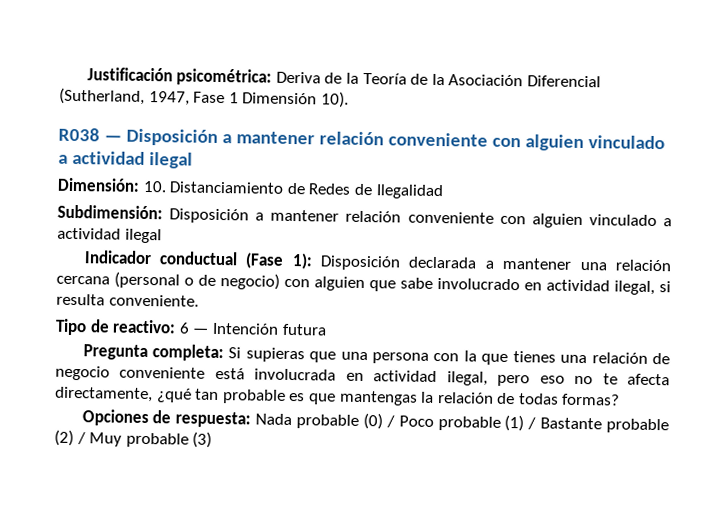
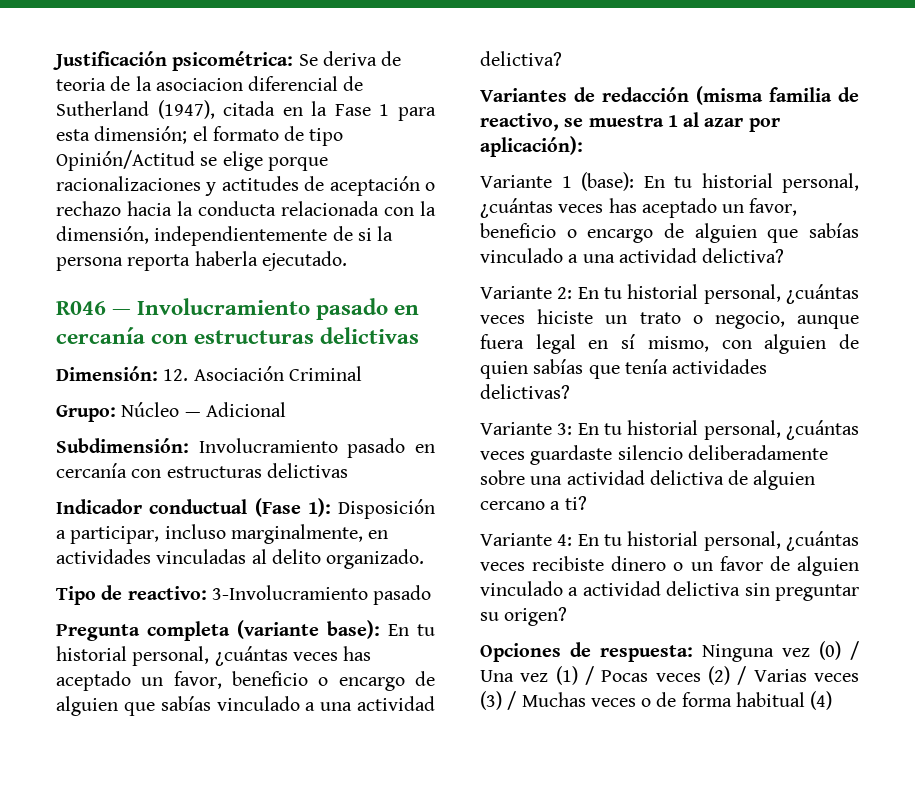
[275,71,601,88] [59,87,349,108] [58,127,665,152] [58,150,193,169] [57,177,444,200] [57,204,672,229] [57,227,162,244] Deriva de la Teoría de la Asociación Diferencial (Sutherland, 1947, Fase 1 Dimensión 10). // R038 — Disposición a mantener relación conveniente con alguien vinculado a actividad ilegal // Dimensión: 10. Distanciamiento de Redes de Ilegalidad // Subdimensión: Disposición a mantener relación conveniente con alguien vinculado a actividad ilegal -> [298,51,402,66] [56,76,364,91] [56,100,436,121] [56,126,344,146] [56,150,328,171] [56,176,435,196] [56,201,436,216] [56,226,394,246] [56,251,347,271] [56,298,420,320] [56,327,420,344] [56,366,362,381] [56,402,286,422] [56,438,436,458] [56,463,348,478] Se deriva de teoria de la asociacion diferencial de Sutherland (1947), citada en la Fase 1 para esta dimensión; el formato de tipo Opinión/Actitud se elige porque racionalizaciones y actitudes de aceptación o rechazo hacia la conducta relacionada con la dimensión, independientemente de si la persona reporta haberla ejecutado. // R046 — Involucramiento pasado en cercanía con estructuras delictivas // Dimensión: 12. Asociación Criminal // Grupo: Núcleo — Adicional // Subdimensión: Involucramiento pasado en cercanía con estructuras delictivas
[408,256,671,272] [56,271,671,296] [56,293,199,307] [55,318,327,336] [82,344,671,366] [55,365,670,387] [54,386,621,406] [81,409,669,434] [54,429,213,448] declarada a mantener una relación cercana (personal o de negocio) con alguien que sabe involucrado en actividad ilegal, si resulta conveniente. // Tipo de reactivo: 6 — Intención futura // Pregunta completa: Si supieras que una persona con la que tienes una relación de negocio conveniente está involucrada en actividad ilegal, pero eso no te afecta directamente, ¿qué tan probable es que mantengas la relación de todas formas? // Opciones de respuesta: Nada probable (0) / Poco probable (1) / Bastante probable (2) / Muy probable (3) -> [56,524,389,544] [56,549,425,569] [56,585,432,605] [56,620,435,641] [56,646,372,666] [56,671,435,691] [56,696,435,716] [480,51,562,66] [480,86,859,105] [480,112,780,132] [480,136,583,157] [480,172,859,193] [480,198,798,218] [480,223,859,243] [480,248,785,263] [480,284,859,304] [480,309,859,329] [480,334,859,354] [480,359,768,379] [480,384,570,399] [480,420,859,440] [480,445,828,465] [480,470,816,490] [480,496,587,510] [480,531,859,551] [480,556,859,576] [480,581,859,601] [480,607,568,626] [480,641,859,662] [480,666,859,685] [480,691,833,710] a participar, incluso marginalmente, en actividades vinculadas al delito organizado. // Tipo de reactivo: 3-Involucramiento pasado // Pregunta completa (variante base): En tu historial personal, ¿cuántas veces has aceptado un favor, beneficio o encargo de alguien que sabías vinculado a una actividad delictiva? // Variantes de redacción (misma familia de reactivo, se muestra 1 al azar por aplicación): // Variante 1 (base): En tu historial personal, ¿cuántas veces has aceptado un favor, beneficio o encargo de alguien que sabías vinculado a una actividad delictiva? // Variante 2: En tu historial personal, ¿cuántas veces hiciste un trato o negocio, aunque fuera legal en sí mismo, con alguien de quien sabías que tenía actividades delictivas? // Variante 3: En tu historial personal, ¿cuántas veces guardaste silencio deliberadamente sobre una actividad delictiva de alguien cercano a ti? // Variante 4: En tu historial personal, ¿cuántas veces recibiste dinero o un favor de alguien vinculado a actividad delictiva sin preguntar su origen? // Opciones de respuesta: Ninguna vez (0) / Una vez (1) / Pocas veces (2) / Varias veces (3) / Muchas veces o de forma habitual (4)

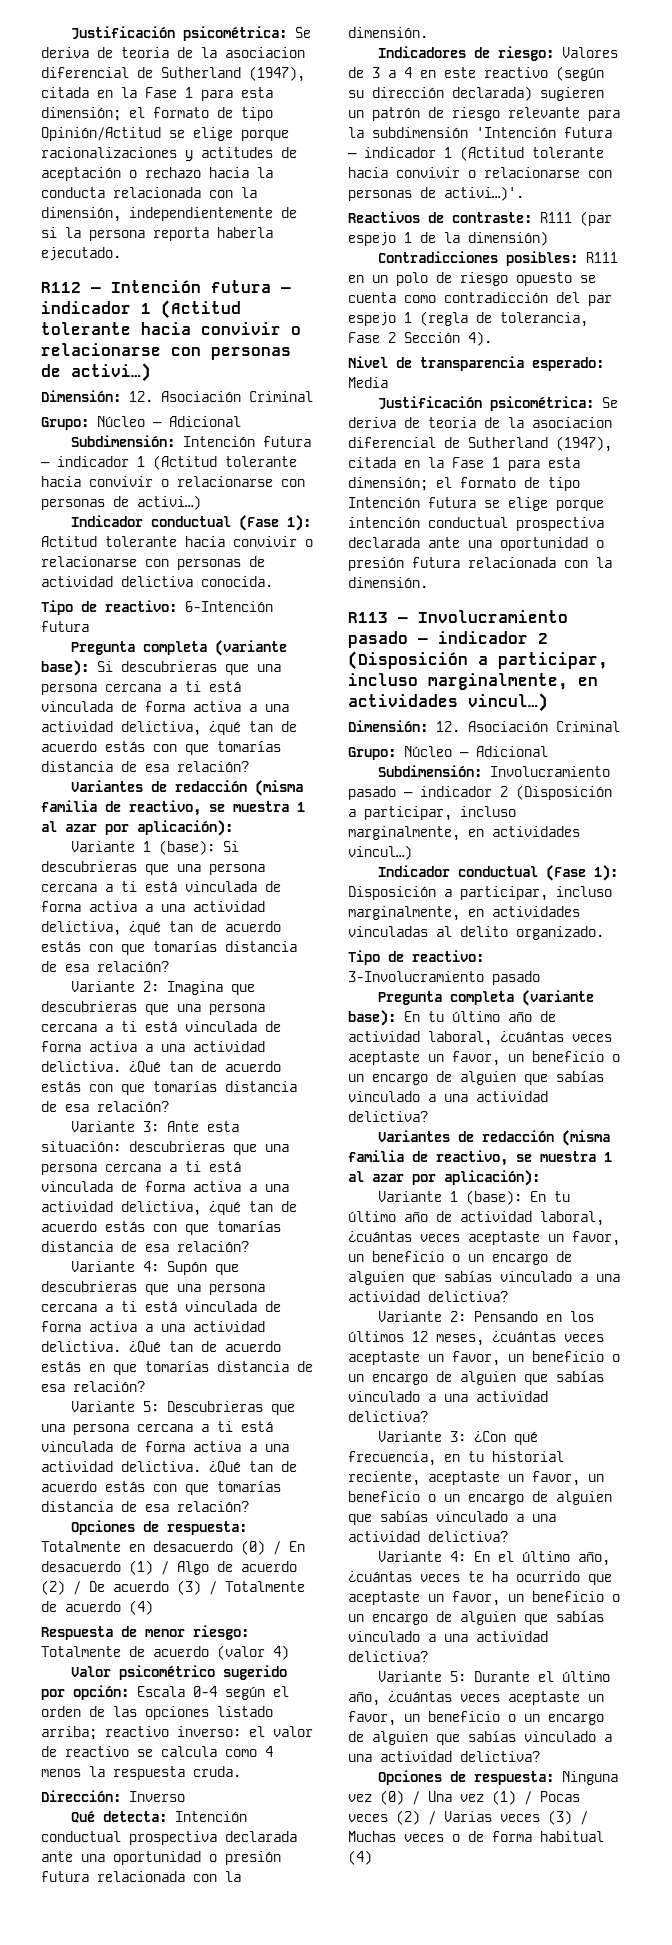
[56,298,420,320] [56,327,420,344] R046 — Involucramiento pasado en cercanía con estructuras delictivas -> [41,280,291,293] [41,300,241,319] [41,322,301,335] [41,343,291,360] [41,363,151,382] [41,390,313,402] [41,416,241,430] [70,435,311,447] [41,455,297,470] [41,476,305,487] [41,495,201,510] [70,515,311,531] [41,536,313,547] [41,556,265,570] [41,576,273,587] [41,600,273,615] [41,621,89,632] [70,640,287,656] [41,660,281,676] [41,681,241,695] [41,701,289,712] [41,721,297,736] [41,740,281,755] [41,761,249,772] [70,780,303,796] [41,800,305,816] [41,820,233,836] [70,840,239,855] [41,861,265,875] [41,881,281,892] [41,901,265,912] [41,921,281,936] [41,940,297,955] [41,961,169,972] [70,981,255,995] [41,1001,265,1015] [41,1021,281,1032] [41,1041,265,1052] [41,1061,281,1073] [41,1080,297,1095] [41,1101,169,1112] [70,1121,239,1132] [41,1141,289,1155] [41,1161,241,1175] [41,1181,289,1192] [41,1201,297,1216] [41,1220,281,1235] [41,1241,249,1252] [70,1261,239,1275] [41,1281,265,1295] [41,1301,281,1312] [41,1321,265,1332] [41,1341,281,1353] [41,1360,313,1375] [41,1381,145,1392] [70,1401,295,1415] [41,1421,273,1435] [41,1441,289,1452] [41,1461,297,1473] [41,1480,281,1495] [41,1501,249,1512] [70,1520,247,1535] [41,1540,305,1555] [41,1560,297,1575] [41,1580,305,1595] [41,1600,153,1615] [41,1625,249,1640] [41,1645,289,1660] [70,1665,287,1680] [41,1685,289,1700] [41,1706,273,1720] [41,1726,313,1740] [41,1746,273,1757] [41,1766,241,1780] [41,1790,185,1802] [70,1810,247,1823] [41,1831,297,1845] [41,1851,281,1865] [41,1871,241,1882] [348,27,428,38] [377,46,618,61] [348,66,604,81] [348,86,604,101] [348,107,620,121] [348,127,612,138] [348,146,604,161] [348,167,612,178] [348,186,524,201] [348,211,612,226] [348,231,548,246] [377,251,618,266] [348,272,596,286] [348,292,612,306] [348,311,588,327] [348,331,492,346] [348,356,604,371] [348,377,388,388] [377,396,618,411] [348,417,612,428] [348,436,612,452] [348,457,580,471] [348,477,580,491] [348,497,604,511] [348,517,604,531] [348,537,604,551] [348,557,612,571] [348,577,428,588] [348,610,568,623] [348,631,548,648] [348,651,608,670] [348,673,598,690] [348,693,548,712] R112 — Intención futura — indicador 1 (Actitud tolerante hacia convivir o relacionarse con personas de activi…) // Dimensión: 12. Asociación Criminal // Grupo: Núcleo — Adicional // Subdimensión: Intención futura — indicador 1 (Actitud tolerante hacia convivir o relacionarse con personas de activi…) // Indicador conductual (Fase 1): Actitud tolerante hacia convivir o relacionarse con personas de actividad delictiva conocida. // Tipo de reactivo: 6-Intención futura // Pregunta completa (variante base): Si descubrieras que una persona cercana a ti está vinculada de forma activa a una actividad delictiva, ¿qué tan de acuerdo estás con que tomarías distancia de esa relación? // Variantes de redacción (misma familia de reactivo, se muestra 1 al azar por aplicación): // Variante 1 (base): Si descubrieras que una persona cercana a ti está vinculada de forma activa a una actividad delictiva, ¿qué tan de acuerdo estás con que tomarías distancia de esa relación? // Variante 2: Imagina que descubrieras que una persona cercana a ti está vinculada de forma activa a una actividad delictiva. ¿Qué tan de acuerdo estás con que tomarías distancia de esa relación? // Variante 3: Ante esta situación: descubrieras que una persona cercana a ti está vinculada de forma activa a una actividad delictiva, ¿qué tan de acuerdo estás con que tomarías distancia de esa relación? // Variante 4: Supón que descubrieras que una persona cercana a ti está vinculada de forma activa a una actividad delictiva. ¿Qué tan de acuerdo estás en que tomarías distancia de esa relación? // Variante 5: Descubrieras que una persona cercana a ti está vinculada de forma activa a una actividad delictiva. ¿Qué tan de acuerdo estás con que tomarías distancia de esa relación? // Opciones de respuesta: Totalmente en desacuerdo (0) / En desacuerdo (1) / Algo de acuerdo (2) / De acuerdo (3) / Totalmente de acuerdo (4) // Respuesta de menor riesgo: Totalmente de acuerdo (valor 4) // Valor psicométrico sugerido por opción: Escala 0-4 según el orden de las opciones listado arriba; reactivo inverso: el valor de reactivo se calcula como 4 menos la respuesta cruda. // Dirección: Inverso // Qué detecta: Intención conductual prospectiva declarada ante una oportunidad o presión futura relacionada con la dimensión. // Indicadores de riesgo: Valores de 3 a 4 en este reactivo (según su dirección declarada) sugieren un patrón de riesgo relevante para la subdimensión 'Intención futura — indicador 1 (Actitud tolerante hacia convivir o relacionarse con personas de activi…)'. // Reactivos de contraste: R111 (par espejo 1 de la dimensión) // Contradicciones posibles: R111 en un polo de riesgo opuesto se cuenta como contradicción del par espejo 1 (regla de tolerancia, Fase 2 Sección 4). // Nivel de transparencia esperado: Media // Justificación psicométrica: Se deriva de teoria de la asociacion diferencial de Sutherland (1947), citada en la Fase 1 para esta dimensión; el formato de tipo Intención futura se elige porque intención conductual prospectiva declarada ante una oportunidad o presión futura relacionada con la dimensión. // R113 — Involucramiento pasado — indicador 2 (Disposición a participar, incluso marginalmente, en actividades vincul…)
[415,444,436,453] [56,463,348,478] en cercanía con estructuras delictivas -> [404,785,612,800] [348,806,516,821] [348,826,580,841] [348,845,412,860] — indicador 2 (Disposición a participar, incluso marginalmente, en actividades vincul…)
[56,646,372,666] [56,671,329,691] historial personal, ¿cuántas veces has aceptado un favor, beneficio o -> [452,1011,556,1022] [348,1031,612,1046] [348,1051,620,1066] [348,1074,364,1082] último año de actividad laboral, ¿cuántas veces aceptaste un favor, un beneficio o un
[701,173,859,193] [480,198,798,218] [480,223,577,238] historial personal, ¿cuántas veces has aceptado un favor, beneficio o -> [348,1211,604,1226] [348,1231,620,1246] [348,1251,484,1262] último año de actividad laboral, ¿cuántas veces aceptaste un favor, un beneficio o un
[577,284,859,304] [480,309,859,329] [480,334,859,354] [480,359,768,379] [480,384,570,399] [480,420,859,440] [480,445,828,465] [480,470,816,490] [480,496,587,510] [480,531,859,551] [480,556,859,576] [480,581,859,601] [480,607,568,626] En tu historial personal, ¿cuántas veces hiciste un trato o negocio, aunque fuera legal en sí mismo, con alguien de quien sabías que tenía actividades delictivas? // Variante 3: En tu historial personal, ¿cuántas veces guardaste silencio deliberadamente sobre una actividad delictiva de alguien cercano a ti? // Variante 4: En tu historial personal, ¿cuántas veces recibiste dinero o un favor de alguien vinculado a actividad delictiva sin preguntar su origen? -> [473,1311,594,1322] [348,1331,604,1346] [348,1351,620,1366] [348,1370,604,1385] [348,1391,548,1402] [348,1411,428,1422] [377,1431,538,1445] [348,1451,564,1466] [348,1471,604,1486] [348,1491,612,1505] [348,1510,556,1525] [348,1531,508,1542] [377,1551,610,1566] [348,1571,612,1585] [348,1591,620,1606] [348,1610,604,1625] [348,1631,548,1642] [348,1651,428,1662] [377,1671,610,1682] [348,1691,604,1706] [348,1711,604,1726] [348,1730,612,1745] [348,1751,540,1762] Pensando en los últimos 12 meses, ¿cuántas veces aceptaste un favor, un beneficio o un encargo de alguien que sabías vinculado a una actividad delictiva? // Variante 3: ¿Con qué frecuencia, en tu historial reciente, aceptaste un favor, un beneficio o un encargo de alguien que sabías vinculado a una actividad delictiva? // Variante 4: En el último año, ¿cuántas veces te ha ocurrido que aceptaste un favor, un beneficio o un encargo de alguien que sabías vinculado a una actividad delictiva? // Variante 5: Durante el último año, ¿cuántas veces aceptaste un favor, un beneficio o un encargo de alguien que sabías vinculado a una actividad delictiva?

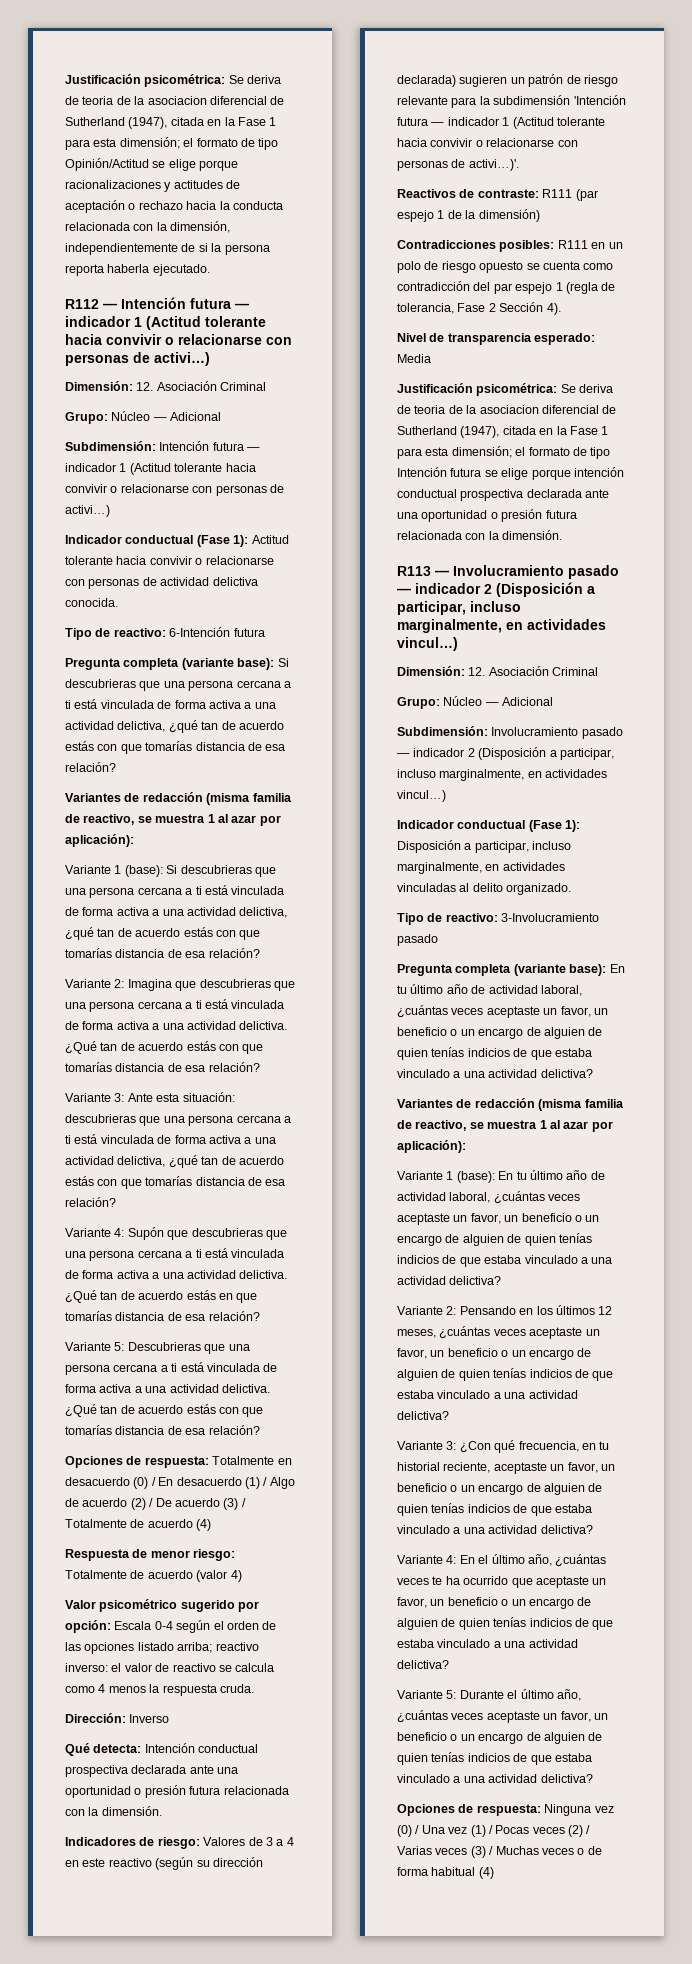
[524,1070,604,1085] que sabías -> [588,1027,603,1036] [397,1047,592,1060] de quien tenías indicios de que estaba
[412,1270,492,1285] que sabías -> [507,1233,592,1246] [397,1255,522,1267] de quien tenías indicios de que estaba
[524,1370,604,1385] que sabías -> [441,1368,614,1381] [397,1390,434,1399] de quien tenías indicios de que estaba
[348,1510,428,1525] que sabías -> [588,1483,603,1492] [397,1503,592,1516] de quien tenías indicios de que estaba
[524,1610,604,1625] que sabías -> [441,1617,614,1630] [397,1639,434,1648] de quien tenías indicios de que estaba
[436,1730,516,1745] que sabías -> [588,1732,603,1741] [397,1752,592,1765] de quien tenías indicios de que estaba

